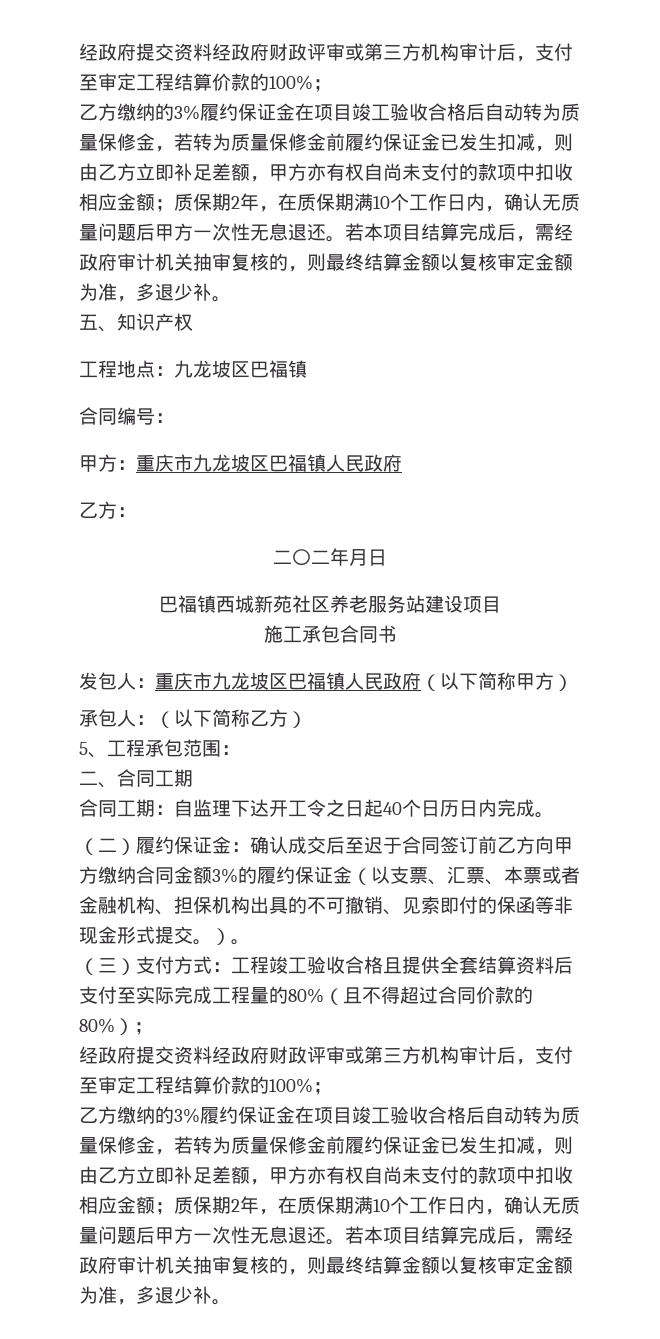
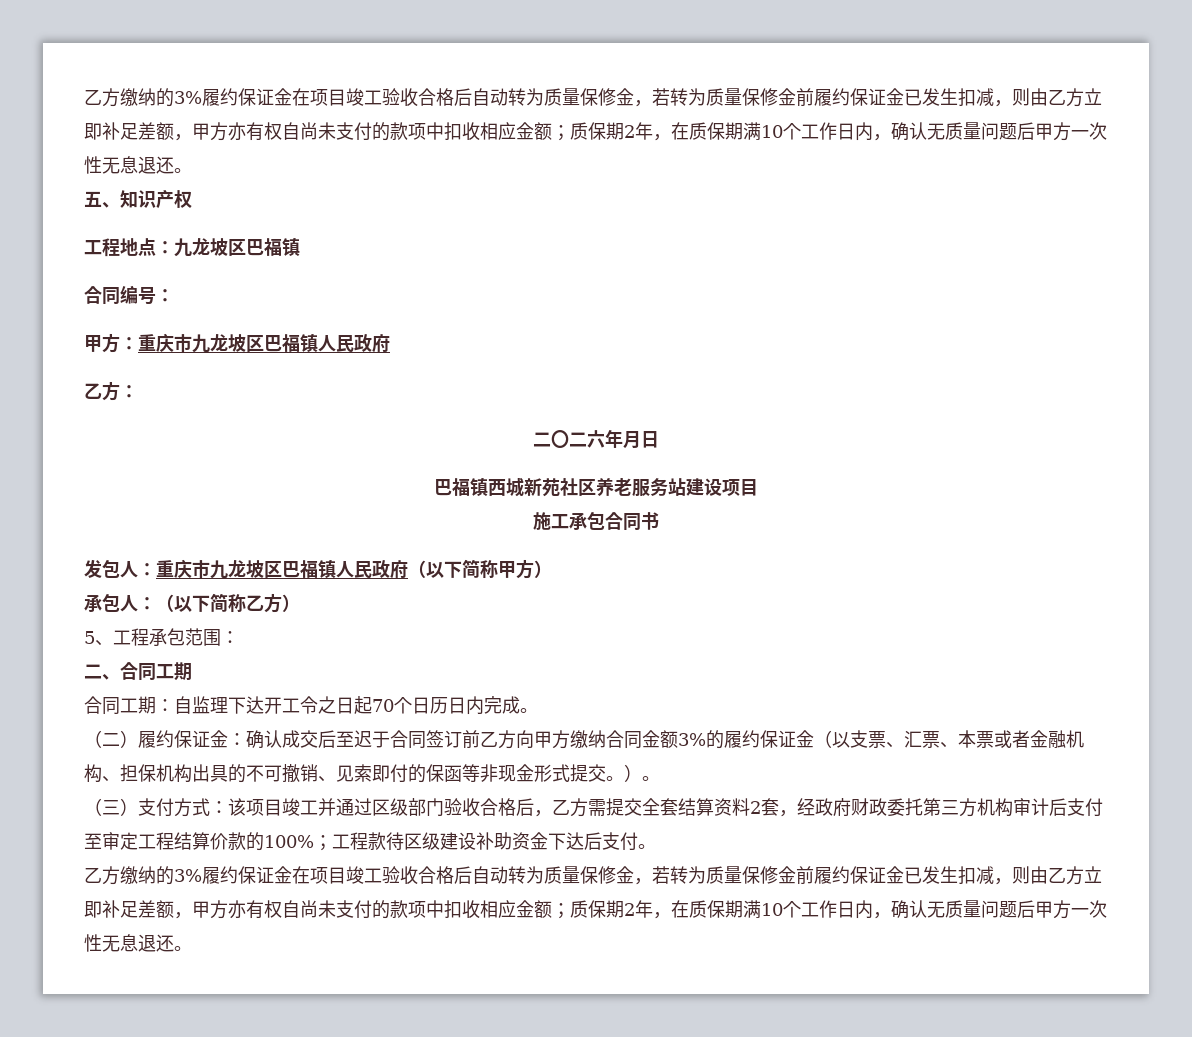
[79,43,573,62] [79,73,332,92] 经政府提交资料经政府财政评审或第三方机构审计后，支付至审定工程结算价款的100%； -> [84,88,1102,107] [84,122,1107,141] [84,156,192,174] [84,190,192,209] [84,238,300,257] [84,285,174,305] [84,333,390,353] [84,381,138,401] [533,429,659,449] [434,477,758,497] [533,511,659,531] [84,559,552,579] [84,593,300,613] [84,628,239,646] [84,662,192,681] [84,696,538,715] [84,730,1084,749] [84,764,660,783] [84,798,1103,817] [84,832,656,851] 乙方缴纳的3%履约保证金在项目竣工验收合格后自动转为质量保修金，若转为质量保修金前履约保证金已发生扣减，则由乙方立即补足差额，甲方亦有权自尚未支付的款项中扣收相应金额；质保期2年，在质保期满10个工作日内，确认无质量问题后甲方一次性无息退还。 // 五、知识产权 // 工程地点：九龙坡区巴福镇 // 合同编号： // 甲方：重庆市九龙坡区巴福镇人民政府 // 乙方： // 二〇二六年月日 // 巴福镇西城新苑社区养老服务站建设项目 // 施工承包合同书 // 发包人：重庆市九龙坡区巴福镇人民政府（以下简称甲方） // 承包人：（以下简称乙方） // 5、工程承包范围： // 二、合同工期 // 合同工期：自监理下达开工令之日起70个日历日内完成。 // （二）履约保证金：确认成交后至迟于合同签订前乙方向甲方缴纳合同金额3%的履约保证金（以支票、汇票、本票或者金融机构、担保机构出具的不可撤销、见索即付的保函等非现金形式提交。）。 // （三）支付方式：该项目竣工并通过区级部门验收合格后，乙方需提交全套结算资料2套，经政府财政委托第三方机构审计后支付至审定工程结算价款的100%；工程款待区级建设补助资金下达后支付。
[345,223,573,242] [79,253,573,272] [79,283,231,302] [79,313,193,332] [79,360,307,378] [79,407,174,425] [79,454,402,472] [79,501,136,519] [273,548,387,566] [159,595,501,613] [263,625,397,643] [79,672,573,691] [79,709,307,728] [79,739,240,758] [79,769,193,788] [79,799,554,818] [79,836,573,855] [79,866,580,885] [79,896,573,915] [79,926,250,945] [79,956,573,975] [79,986,533,1005] [79,1018,153,1035] [79,1046,573,1065] [79,1076,332,1095] [79,1106,580,1124] [79,1136,573,1155] [79,1166,573,1185] [79,1196,580,1215] [79,1226,573,1245] [79,1256,573,1275] [79,1286,231,1305] 若本项目结算完成后，需经政府审计机关抽审复核的，则最终结算金额以复核审定金额为准，多退少补。 // 五、知识产权 // 工程地点：九龙坡区巴福镇 // 合同编号： // 甲方：重庆市九龙坡区巴福镇人民政府 // 乙方： // 二〇二年月日 // 巴福镇西城新苑社区养老服务站建设项目 // 施工承包合同书 // 发包人：重庆市九龙坡区巴福镇人民政府（以下简称甲方） // 承包人：（以下简称乙方） // 5、工程承包范围： // 二、合同工期 // 合同工期：自监理下达开工令之日起40个日历日内完成。 // （二）履约保证金：确认成交后至迟于合同签订前乙方向甲方缴纳合同金额3%的履约保证金（以支票、汇票、本票或者金融机构、担保机构出具的不可撤销、见索即付的保函等非现金形式提交。）。 // （三）支付方式：工程竣工验收合格且提供全套结算资料后支付至实际完成工程量的80%（且不得超过合同价款的80%）； // 经政府提交资料经政府财政评审或第三方机构审计后，支付至审定工程结算价款的100%； // 乙方缴纳的3%履约保证金在项目竣工验收合格后自动转为质量保修金，若转为质量保修金前履约保证金已发生扣减，则由乙方立即补足差额，甲方亦有权自尚未支付的款项中扣收相应金额；质保期2年，在质保期满10个工作日内，确认无质量问题后甲方一次性无息退还。若本项目结算完成后，需经政府审计机关抽审复核的，则最终结算金额以复核审定金额为准，多退少补。 -> (192, 948) none

